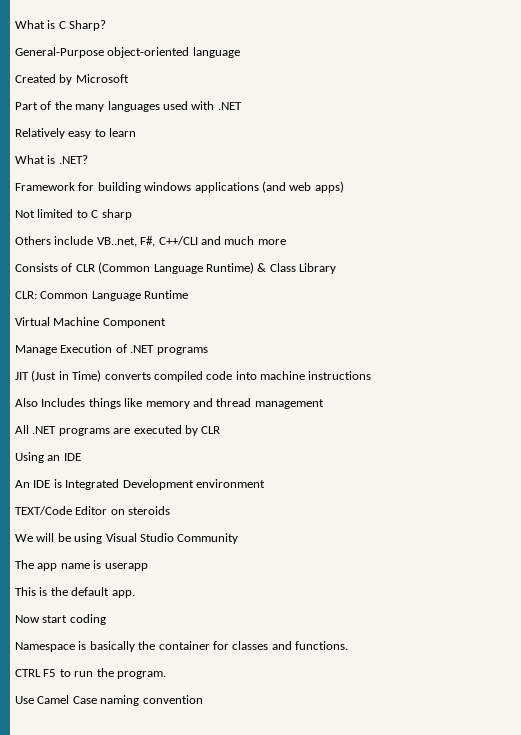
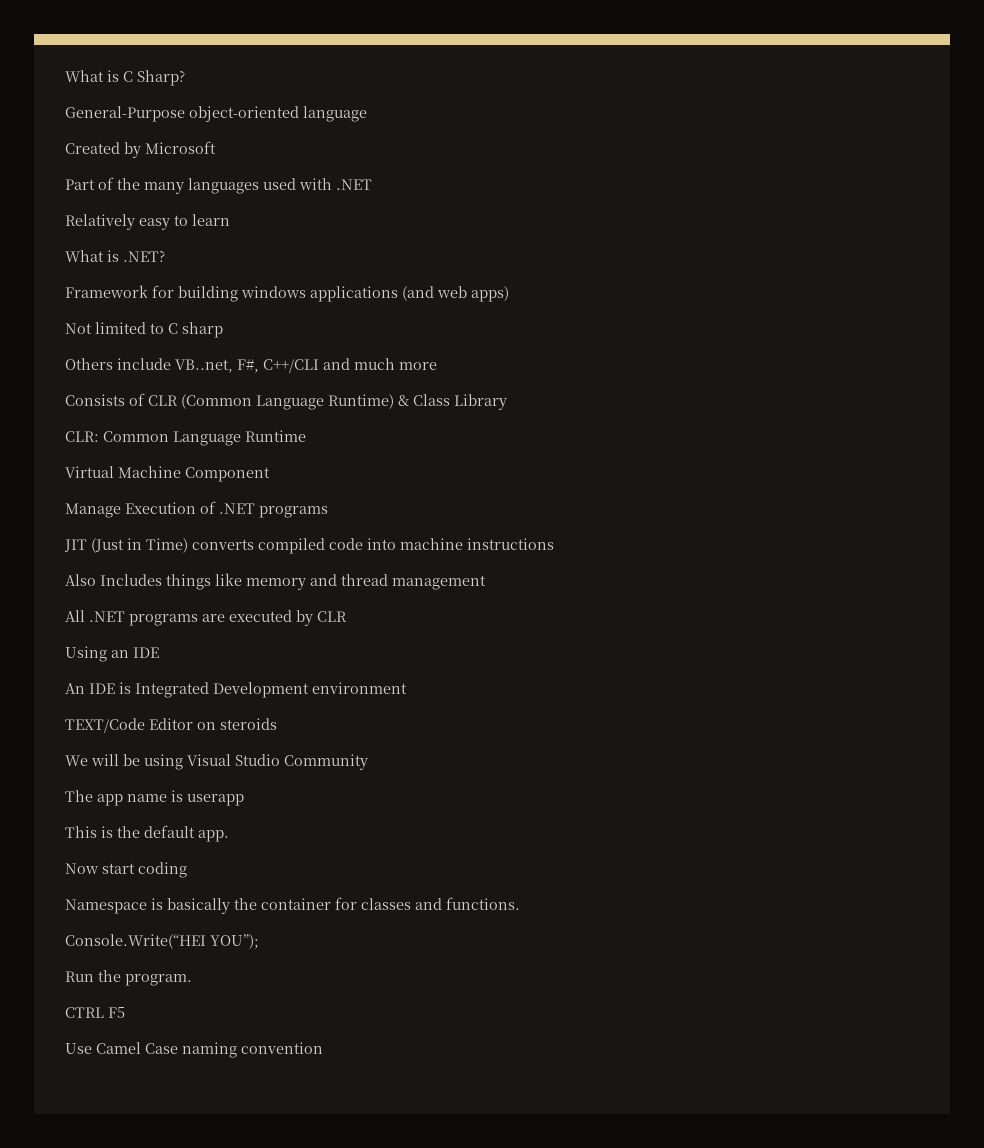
[15,668,166,679] CTRL F5 to run the program. -> [65,934,259,949] [65,970,192,986] [65,1007,125,1018] Console.Write(“HEI YOU”); // Run the program. // CTRL F5

